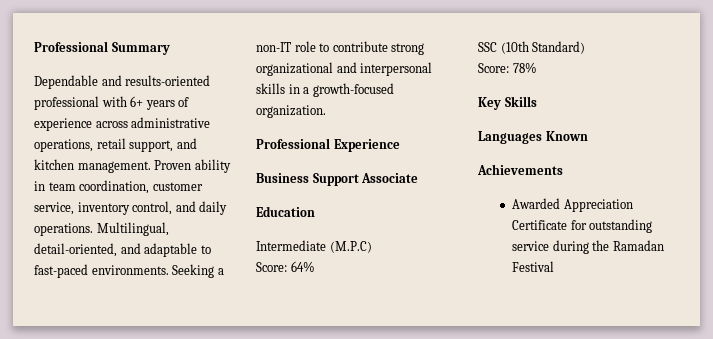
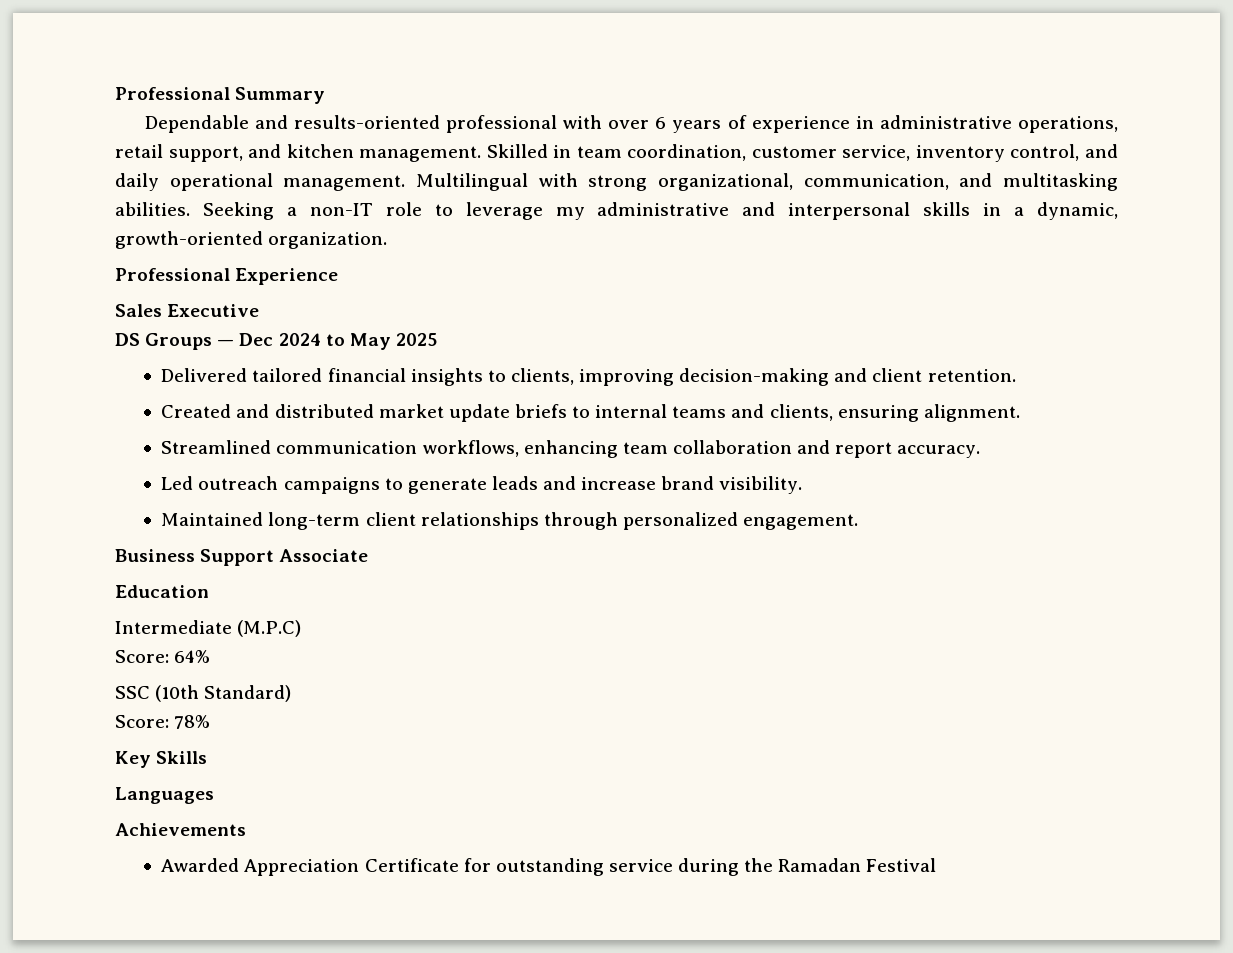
[130,96,144,107] 6+ -> [608,117,667,129] over 6
[95,121,128,128] across -> [855,116,874,129] in
[154,159,231,173] Proven ability -> [486,144,548,158] Skilled
[34,222,169,236] [34,243,211,257] [34,264,169,278] operations. Multilingual, detail-oriented, and adaptable to fast-paced environments. -> [169,173,1118,191] [115,202,190,216] operational management. Multilingual with strong organizational, communication, and multitasking abilities.
[332,41,425,55] [256,62,333,76] contribute strong organizational -> [465,202,730,220] leverage my administrative
[312,83,394,97] growth-focused -> [1037,202,1119,220] [115,231,263,249] dynamic, growth-oriented
(400, 145) none -> [115,304,260,317] [115,333,437,350] [161,368,1016,386] [161,404,1020,422] [161,440,981,458] [161,476,803,494] [161,512,859,530] // Sales Executive // DS Groups — Dec 2024 to May 2025 // Delivered tailored financial insights to clients, improving decision-making and client retention. // Created and distributed market update briefs to internal teams and clients, ensuring alignment. // Streamlined communication workflows, enhancing team collaboration and report accuracy. // Led outreach campaigns to generate leads and increase brand visibility. // Maintained long-term client relationships through personalized engagement.
[545,131,588,141] Known -> (214, 795) none

